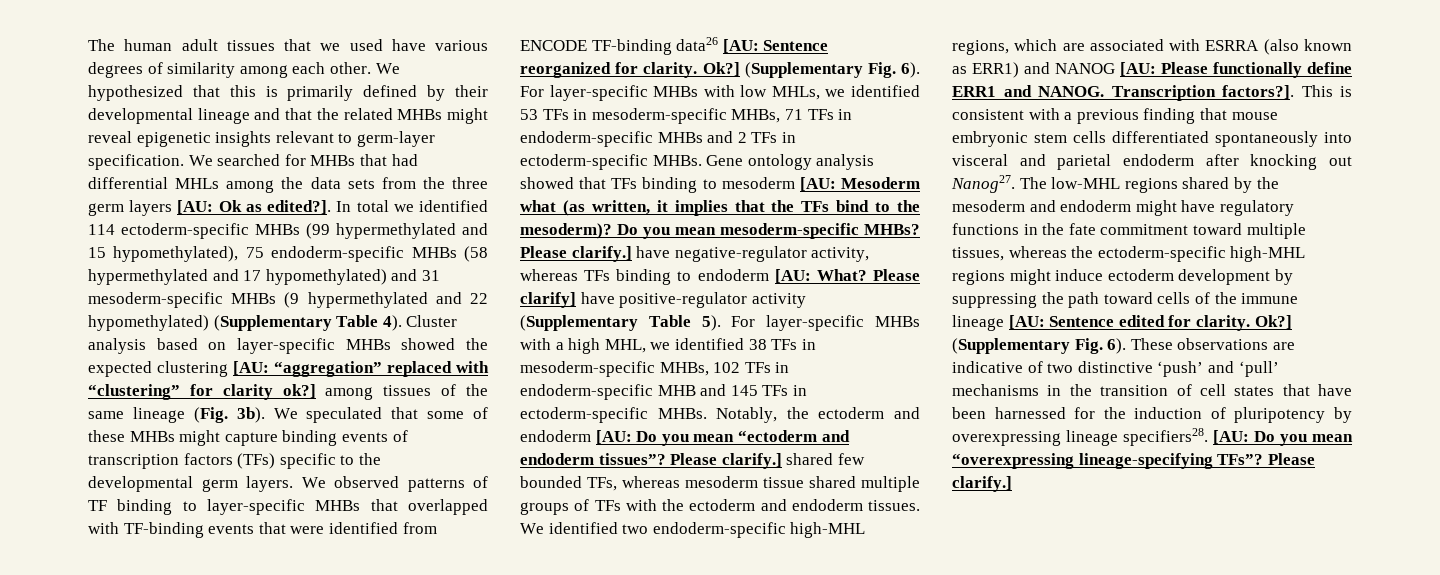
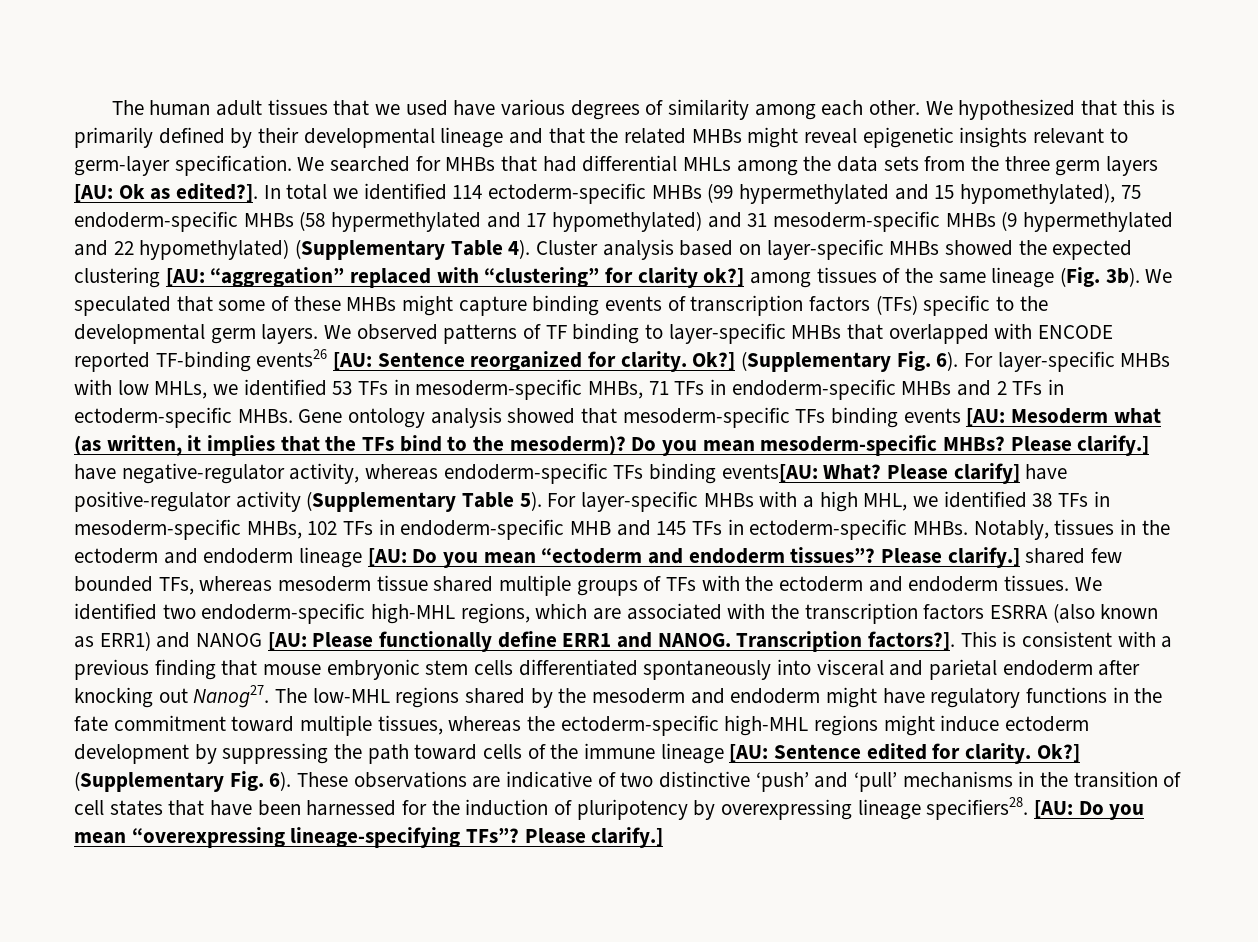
[123,522,437,538] [520,37,719,55] TF-binding events that were identified from ENCODE TF-binding data26 -> [1038,325,1114,339] [74,349,328,372] ENCODE reported TF-binding events26
[611,177,795,193] TFs binding to mesoderm -> [622,407,961,428] mesoderm-specific TFs binding events
[584,269,811,285] TFs binding to endoderm [AU: -> [443,463,818,484] endoderm-specific TFs binding events[AU:
[786,407,920,419] [520,430,591,442] the ectoderm and endoderm -> [1054,519,1170,535] [74,547,363,568] tissues in the ectoderm and endoderm lineage
(1201, 45) none -> [771,603,985,624] the transcription factors

